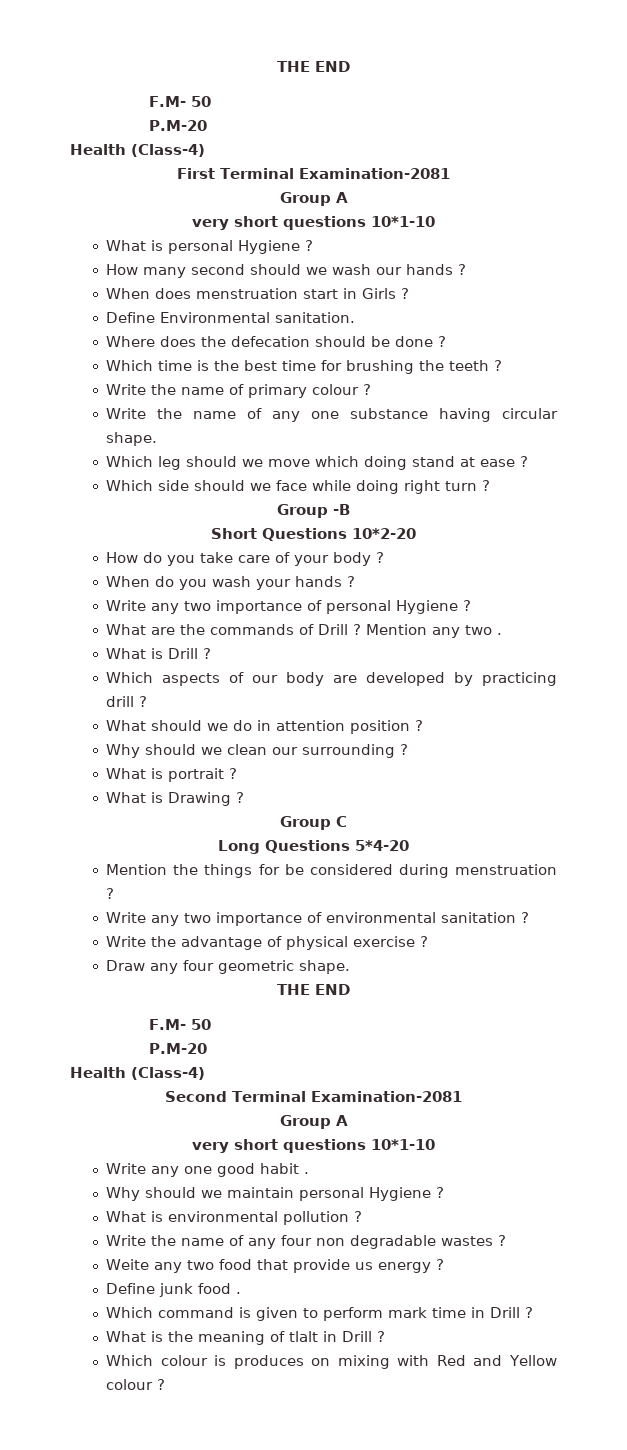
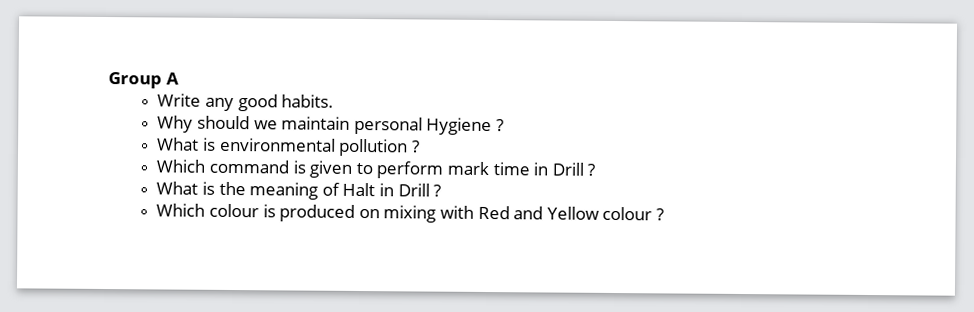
[277,61,350,72] [148,96,211,107] [148,120,207,131] [70,144,205,157] [177,168,450,179] [279,192,348,206] [192,216,435,230] [106,240,314,254] [106,264,467,278] [106,288,410,299] [106,312,356,323] [106,336,447,347] [106,360,503,374] [106,384,372,398] [106,408,558,422] [106,432,158,446] [106,456,529,470] [106,480,491,494] [277,504,350,518] [211,528,416,541] [106,552,385,566] [106,576,356,590] [106,600,472,614] [106,624,503,638] [106,648,212,659] [106,672,557,686] [106,696,148,707] [106,720,424,734] [106,744,409,758] [106,768,238,782] [106,792,245,806] [280,816,347,830] [218,840,409,854] [106,864,557,878] [106,888,115,899] [106,912,530,926] [106,936,429,950] [106,960,351,974] [277,984,350,995] [148,1019,211,1030] [148,1043,207,1054] [70,1067,205,1080] [165,1091,462,1102] [279,1115,348,1129] [192,1139,435,1153] [106,1163,310,1177] THE END // F.M- 50 // P.M-20 // Health (Class-4) // First Terminal Examination-2081 // Group A // very short questions 10*1-10 // What is personal Hygiene ? // How many second should we wash our hands ? // When does menstruation start in Girls ? // Define Environmental sanitation. // Where does the defecation should be done ? // Which time is the best time for brushing the teeth ? // Write the name of primary colour ? // Write the name of any one substance having circular shape. // Which leg should we move which doing stand at ease ? // Which side should we face while doing right turn ? // Group -B // Short Questions 10*2-20 // How do you take care of your body ? // When do you wash your hands ? // Write any two importance of personal Hygiene ? // What are the commands of Drill ? Mention any two . // What is Drill ? // Which aspects of our body are developed by practicing drill ? // What should we do in attention position ? // Why should we clean our surrounding ? // What is portrait ? // What is Drawing ? // Group C // Long Questions 5*4-20 // Mention the things for be considered during menstruation ? // Write any two importance of environmental sanitation ? // Write the advantage of physical exercise ? // Draw any four geometric shape. // THE END // F.M- 50 // P.M-20 // Health (Class-4) // Second Terminal Examination-2081 // Group A // very short questions 10*1-10 // Write any one good habit . -> [108,72,179,89] [157,93,335,112] Group A // Write any good habits.
[106,1235,507,1249] [106,1259,445,1273] [106,1283,242,1297] // Write the name of any four non degradable wastes ? // Weite any two food that provide us energy ? // Define junk food . -> (420, 146) none
[289,1331,319,1342] tlalt -> [342,182,376,197] Halt
[233,1355,304,1369] produces -> [279,204,356,222] produced

